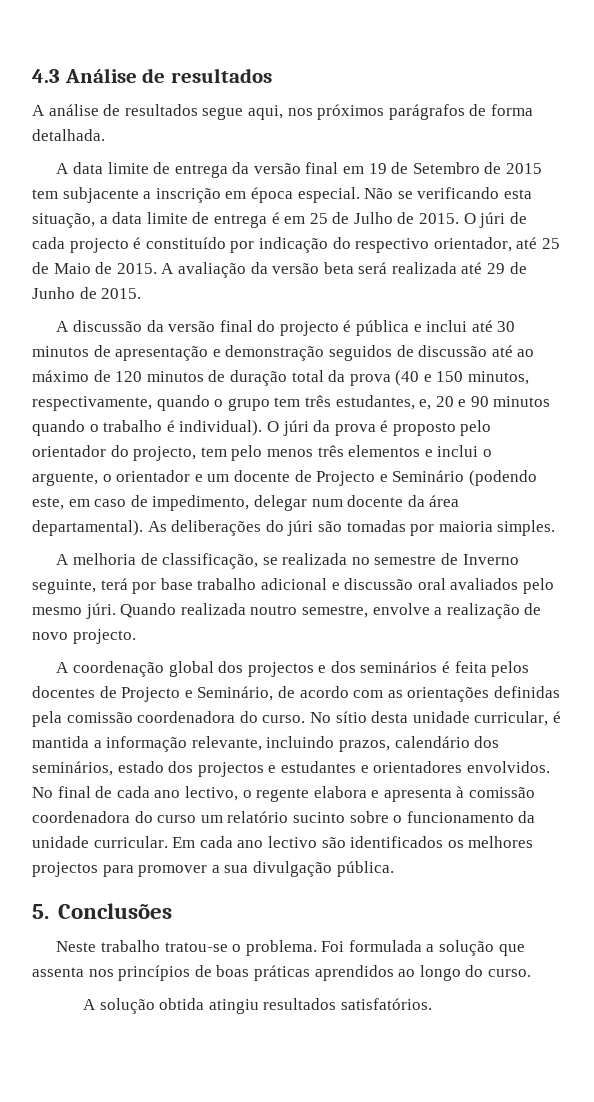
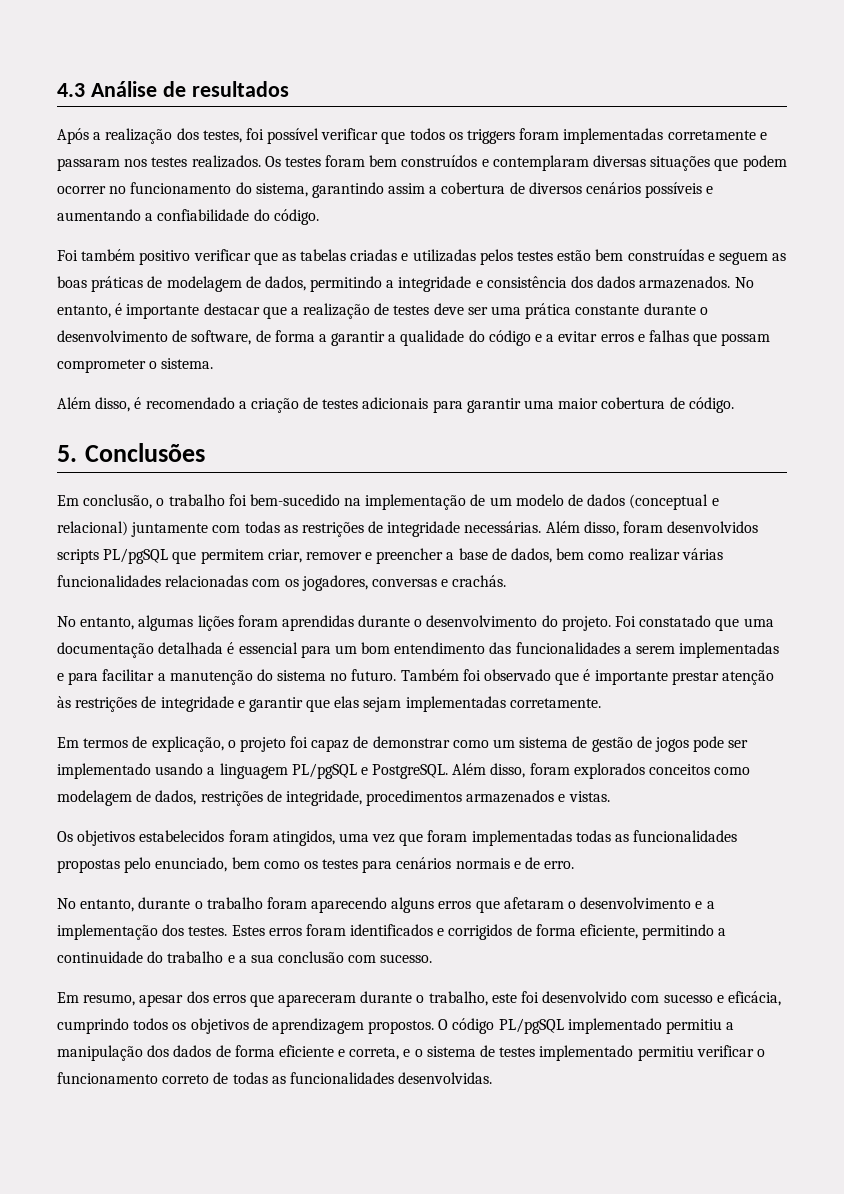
[32,104,533,120] [32,129,105,141] [56,162,543,178] [32,187,532,203] [32,212,527,228] [32,237,560,253] [32,262,527,278] [32,287,142,299] [56,320,516,336] [32,345,535,361] [32,370,530,386] [32,395,551,411] [32,420,492,436] [32,445,492,461] [32,470,537,486] [32,495,460,511] [32,520,556,536] [56,553,519,569] [32,578,554,594] [32,603,542,619] [32,629,136,644] [56,661,530,677] [32,686,560,702] [32,711,561,727] [32,736,500,752] [32,761,550,777] [32,786,536,802] [32,811,536,823] [32,836,534,848] [32,861,394,877] [32,903,172,919] [56,940,525,956] [32,965,531,981] [83,998,433,1014] A análise de resultados segue aqui, nos próximos parágrafos de forma detalhada. // A data limite de entrega da versão final em 19 de Setembro de 2015 tem subjacente a inscrição em época especial. Não se verificando esta situação, a data limite de entrega é em 25 de Julho de 2015. O júri de cada projecto é constituído por indicação do respectivo orientador, até 25 de Maio de 2015. A avaliação da versão beta será realizada até 29 de Junho de 2015. // A discussão da versão final do projecto é pública e inclui até 30 minutos de apresentação e demonstração seguidos de discussão até ao máximo de 120 minutos de duração total da prova (40 e 150 minutos, respectivamente, quando o grupo tem três estudantes, e, 20 e 90 minutos quando o trabalho é individual). O júri da prova é proposto pelo orientador do projecto, tem pelo menos três elementos e inclui o arguente, o orientador e um docente de Projecto e Seminário (podendo este, em caso de impedimento, delegar num docente da área departamental). As deliberações do júri são tomadas por maioria simples. // A melhoria de classificação, se realizada no semestre de Inverno seguinte, terá por base trabalho adicional e discussão oral avaliados pelo mesmo júri. Quando realizada noutro semestre, envolve a realização de novo projecto. // A coordenação global dos projectos e dos seminários é feita pelos docentes de Projecto e Seminário, de acordo com as orientações definidas pela comissão coordenadora do curso. No sítio desta unidade curricular, é mantida a informação relevante, incluindo prazos, calendário dos seminários, estado dos projectos e estudantes e orientadores envolvidos. No final de cada ano lectivo, o regente elabora e apresenta à comissão coordenadora do curso um relatório sucinto sobre o funcionamento da unidade curricular. Em cada ano lectivo são identificados os melhores projectos para promover a sua divulgação pública. // 5. Conclusões // Neste trabalho tratou-se o problema. Foi formulada a solução que assenta nos princípios de boas práticas aprendidos ao longo do curso. // A solução obtida atingiu resultados satisfatórios. -> [57,128,767,144] [57,155,787,171] [57,182,714,198] [57,209,319,225] [57,249,787,265] [57,276,754,292] [57,303,708,319] [57,330,771,346] [57,358,214,373] [57,397,734,413] [57,443,205,462] [57,494,719,510] [57,521,759,537] [57,548,723,564] [57,575,507,591] [57,615,774,631] [57,642,780,658] [57,669,774,685] [57,696,601,712] [57,736,749,752] [57,763,751,779] [57,790,610,806] [57,830,738,846] [57,857,575,873] [57,897,715,913] [57,924,727,940] [57,951,433,963] [57,991,781,1007] [57,1018,735,1034] [57,1045,765,1061] [57,1072,493,1084] Após a realização dos testes, foi possível verificar que todos os triggers foram implementadas corretamente e passaram nos testes realizados. Os testes foram bem construídos e contemplaram diversas situações que podem ocorrer no funcionamento do sistema, garantindo assim a cobertura de diversos cenários possíveis e aumentando a confiabilidade do código. // Foi também positivo verificar que as tabelas criadas e utilizadas pelos testes estão bem construídas e seguem as boas práticas de modelagem de dados, permitindo a integridade e consistência dos dados armazenados. No entanto, é importante destacar que a realização de testes deve ser uma prática constante durante o desenvolvimento de software, de forma a garantir a qualidade do código e a evitar erros e falhas que possam comprometer o sistema. // Além disso, é recomendado a criação de testes adicionais para garantir uma maior cobertura de código. // 5. Conclusões // Em conclusão, o trabalho foi bem-sucedido na implementação de um modelo de dados (conceptual e relacional) juntamente com todas as restrições de integridade necessárias. Além disso, foram desenvolvidos scripts PL/pgSQL que permitem criar, remover e preencher a base de dados, bem como realizar várias funcionalidades relacionadas com os jogadores, conversas e crachás. // No entanto, algumas lições foram aprendidas durante o desenvolvimento do projeto. Foi constatado que uma documentação detalhada é essencial para um bom entendimento das funcionalidades a serem implementadas e para facilitar a manutenção do sistema no futuro. Também foi observado que é importante prestar atenção às restrições de integridade e garantir que elas sejam implementadas corretamente. // Em termos de explicação, o projeto foi capaz de demonstrar como um sistema de gestão de jogos pode ser implementado usando a linguagem PL/pgSQL e PostgreSQL. Além disso, foram explorados conceitos como modelagem de dados, restrições de integridade, procedimentos armazenados e vistas. // Os objetivos estabelecidos foram atingidos, uma vez que foram implementadas todas as funcionalidades propostas pelo enunciado, bem como os testes para cenários normais e de erro. // No entanto, durante o trabalho foram aparecendo alguns erros que afetaram o desenvolvimento e a implementação dos testes. Estes erros foram identificados e corrigidos de forma eficiente, permitindo a continuidade do trabalho e a sua conclusão com sucesso. // Em resumo, apesar dos erros que apareceram durante o trabalho, este foi desenvolvido com sucesso e eficácia, cumprindo todos os objetivos de aprendizagem propostos. O código PL/pgSQL implementado permitiu a manipulação dos dados de forma eficiente e correta, e o sistema de testes implementado permitiu verificar o funcionamento correto de todas as funcionalidades desenvolvidas.

